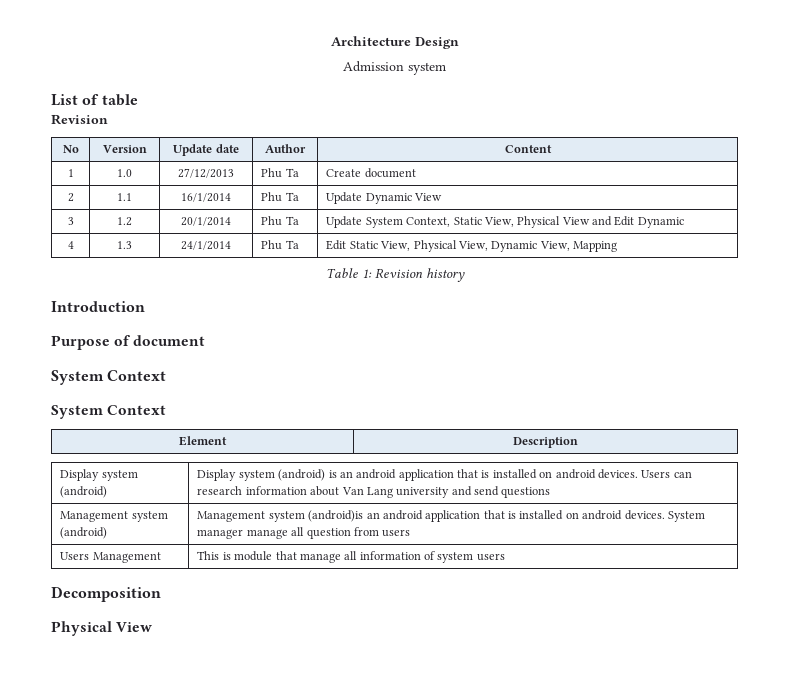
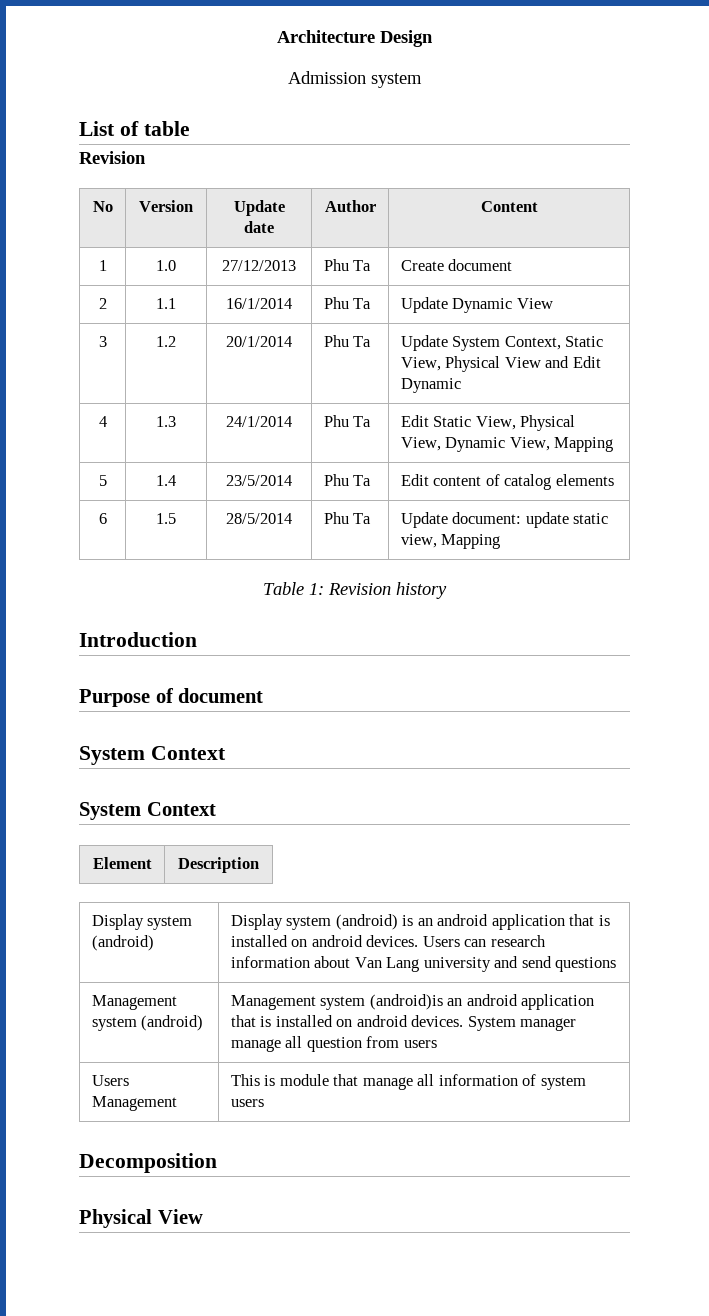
(618, 246) none -> [98,475,107,486] [156,475,176,486] [226,475,292,486] [323,474,372,486] [400,474,614,490] [98,513,107,524] [156,513,176,524] [226,513,292,524] [323,512,372,524] [400,512,609,528] [400,534,501,549] // 5 | 1.4 | 23/5/2014 | Phu Ta | Edit content of catalog elements // 6 | 1.5 | 28/5/2014 | Phu Ta | Update document: update static view, Mapping

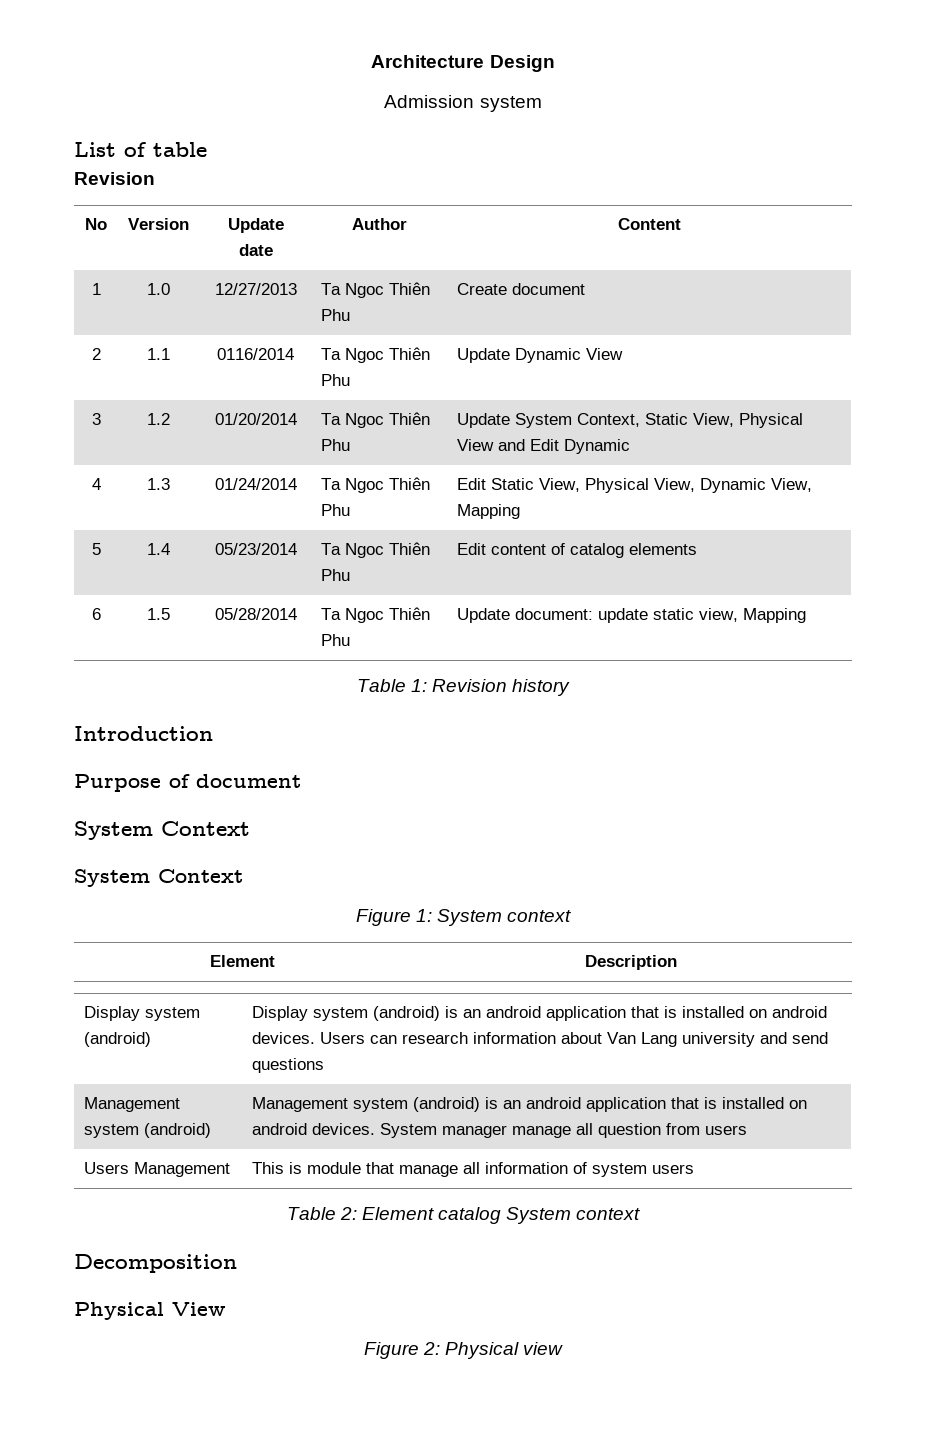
[222,260,296,271] [323,259,372,271] 27/12/2013 | Phu Ta -> [214,283,297,295] [321,282,431,298] [321,309,351,321] 12/27/2013 | Ta Ngoc Thiên Phu
[226,298,292,309] [323,297,372,309] 16/1/2014 | Phu Ta -> [217,348,294,360] [321,347,431,363] [321,374,351,386] 0116/2014 | Ta Ngoc Thiên Phu
[226,336,292,347] [323,335,372,347] 20/1/2014 | Phu Ta -> [214,413,297,425] [321,412,431,428] [321,439,351,451] 01/20/2014 | Ta Ngoc Thiên Phu
[226,416,292,427] [323,415,372,427] 24/1/2014 | Phu Ta -> [214,478,297,490] [321,477,431,493] [321,504,351,516] 01/24/2014 | Ta Ngoc Thiên Phu
[226,475,292,486] [323,474,372,486] 23/5/2014 | Phu Ta -> [214,543,297,555] [321,542,431,558] [321,569,351,581] 05/23/2014 | Ta Ngoc Thiên Phu
[226,513,292,524] [323,512,372,524] 28/5/2014 | Phu Ta -> [214,608,297,620] [321,607,431,623] [321,634,351,646] 05/28/2014 | Ta Ngoc Thiên Phu
(216, 809) none -> [355,909,572,926] // Figure 1: System context
[369,994,443,1010] (android)is -> [413,1097,499,1112] (android) is
(264, 1103) none -> [286,1207,641,1224] // Table 2: Element catalog System context
(203, 1216) none -> [363,1342,564,1359] // Figure 2: Physical view

